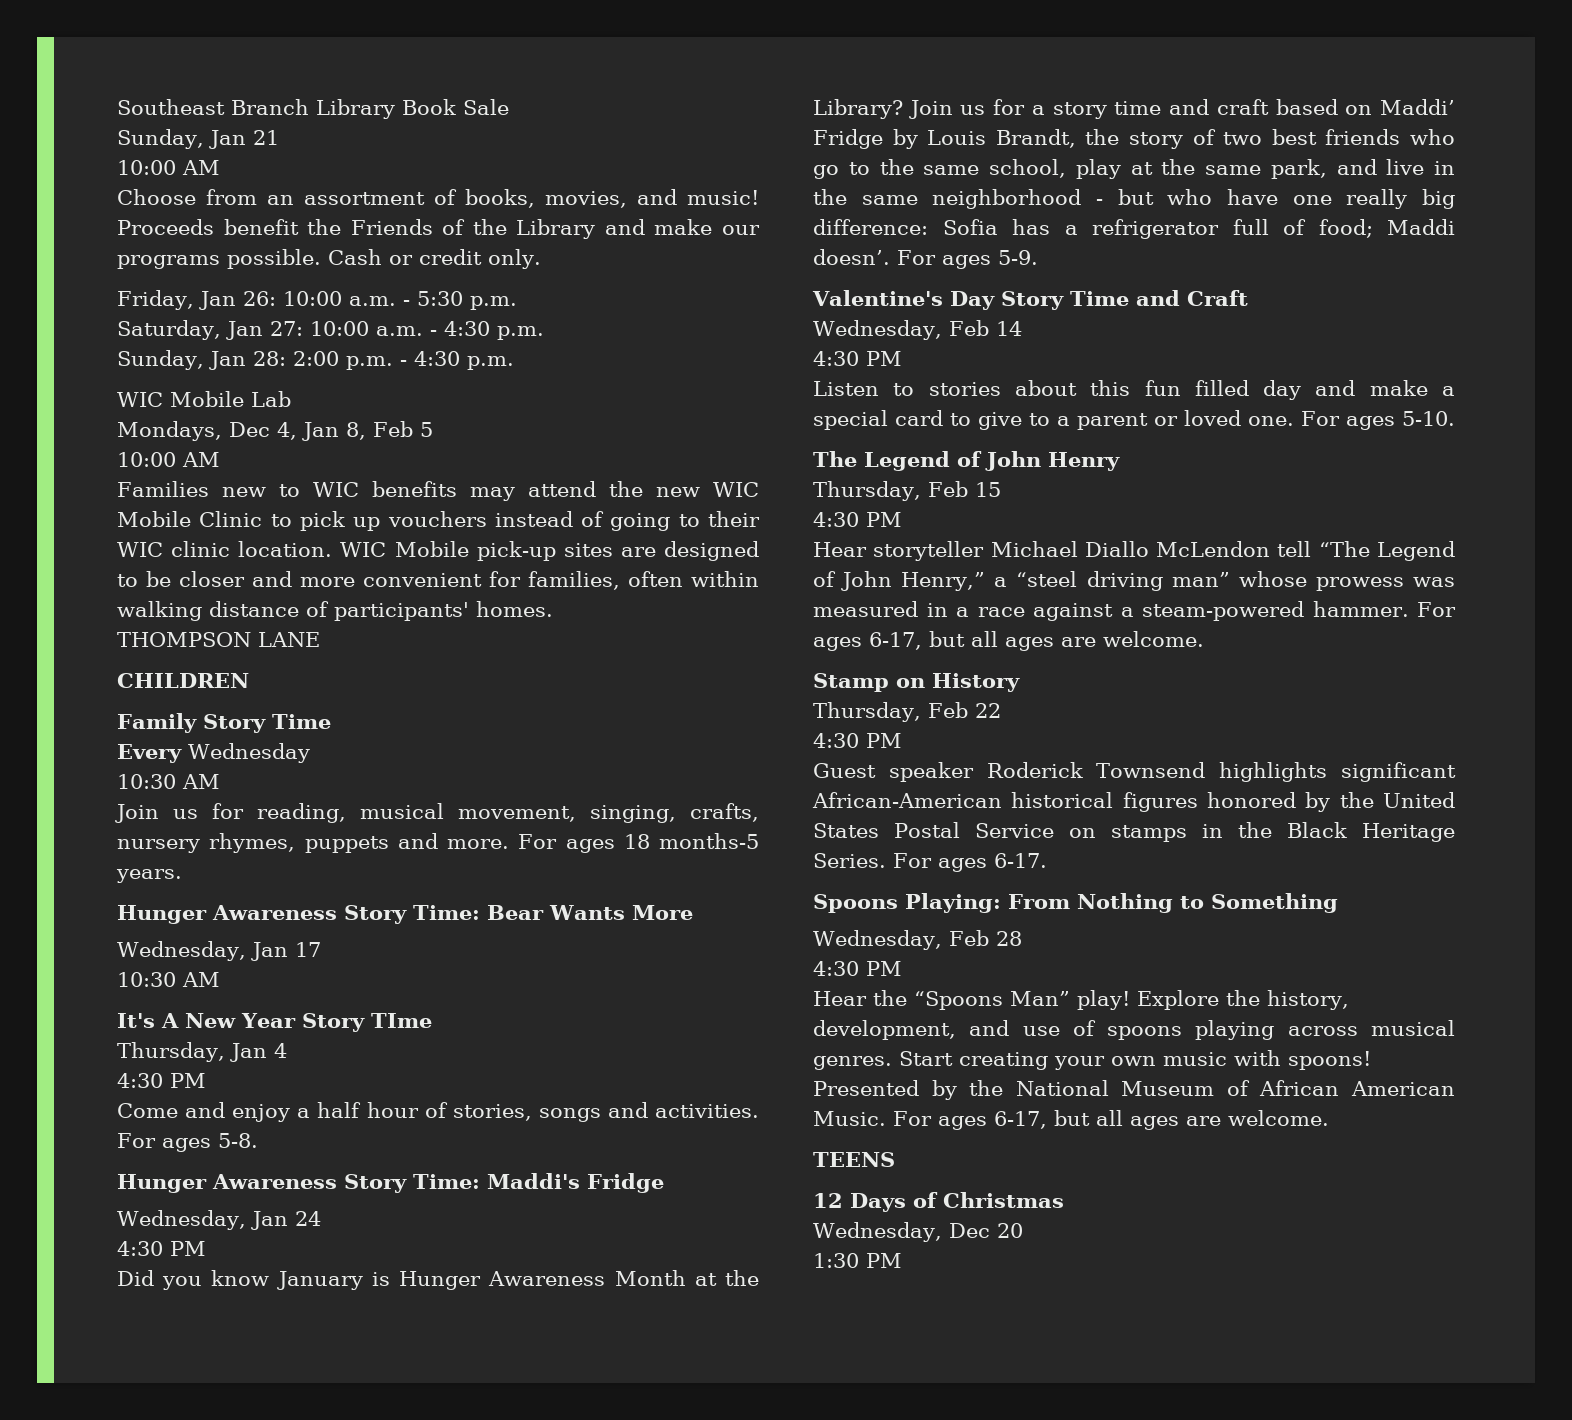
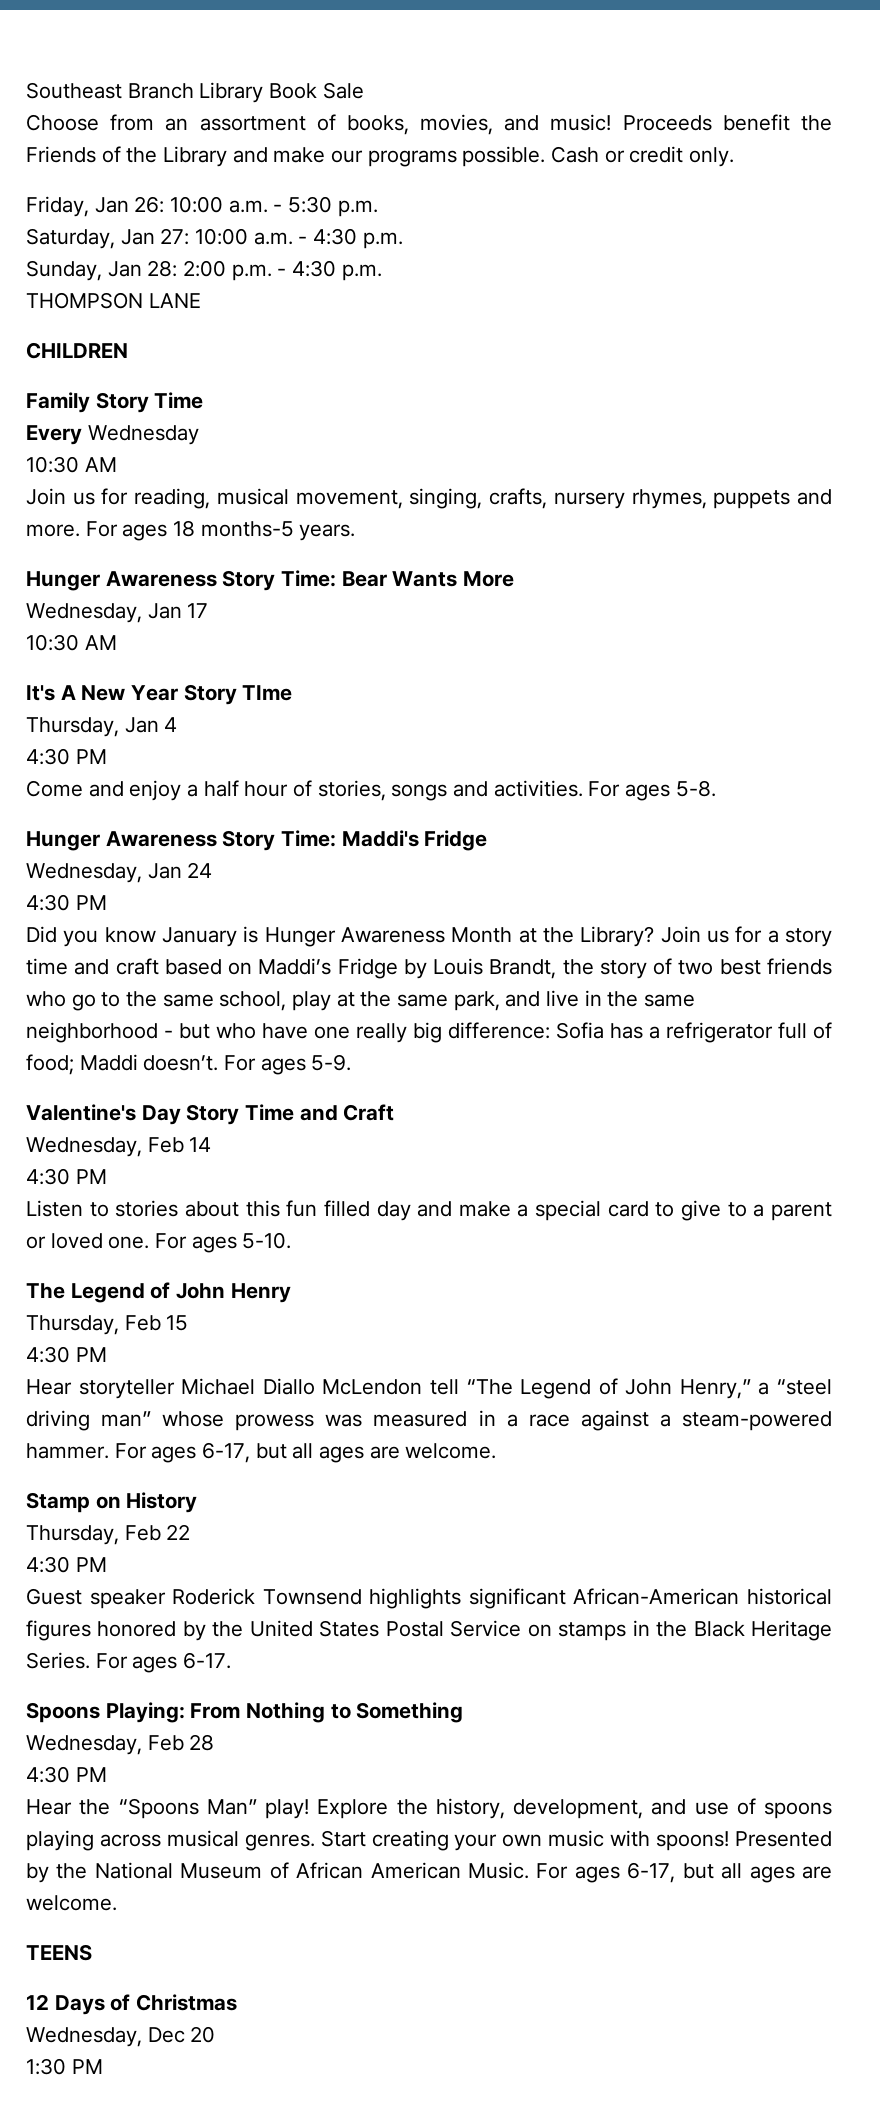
[117,129,279,149] [117,160,220,175] // Sunday, Jan 21 // 10:00 AM -> (364, 90) none
[117,391,291,407] [117,421,433,441] [117,452,220,467] [117,481,759,501] [117,511,760,531] [117,541,759,561] [117,571,759,590] [117,601,553,621] // WIC Mobile Lab // Mondays, Dec 4, Jan 8, Feb 5 // 10:00 AM // Families new to WIC benefits may attend the new WIC Mobile Clinic to pick up vouchers instead of going to their WIC clinic location. WIC Mobile pick-up sites are designed to be closer and more convenient for families, often within walking distance of participants' homes. -> (382, 272) none
[1380,99,1455,115] Maddi’ -> [258,958,332,975] Maddi’s
[813,249,890,265] doesn’. -> [143,1055,219,1071] doesn’t.

